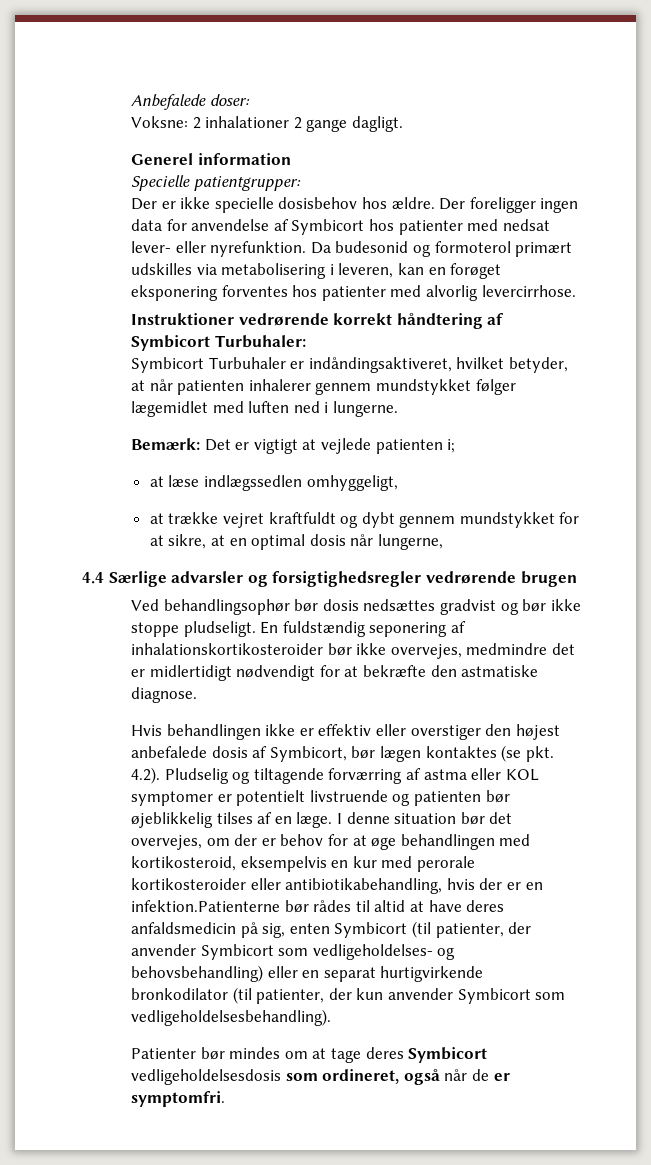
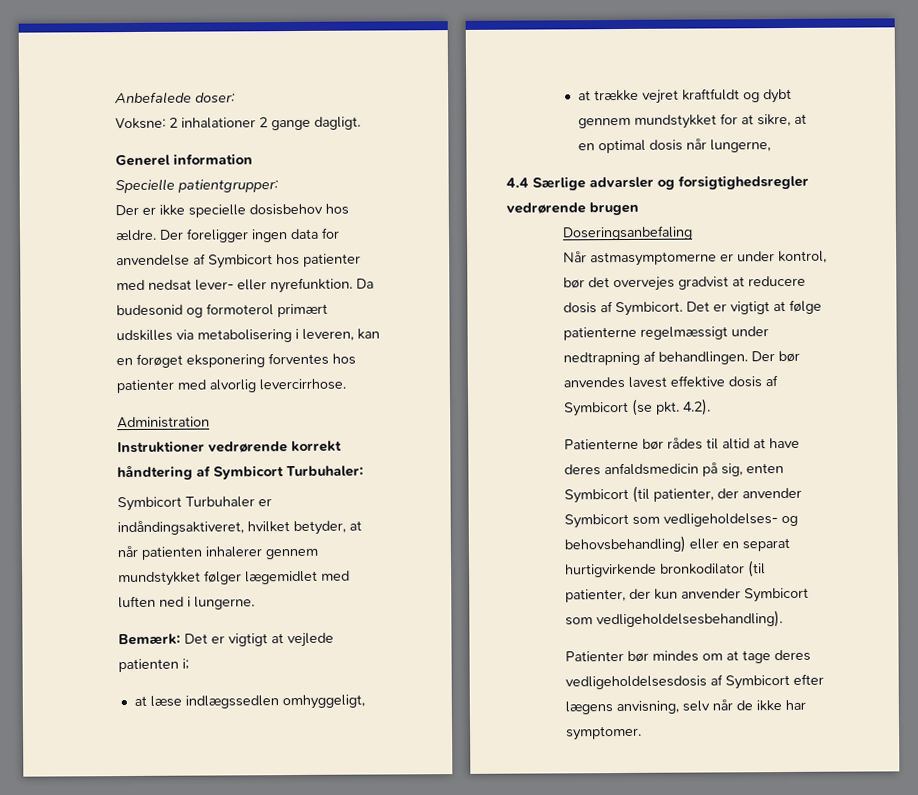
(576, 291) none -> [116,416,210,429] // Administration
[131,599,581,615] [131,621,467,637] [131,643,576,659] [131,665,539,681] [131,687,198,703] [131,724,560,740] [131,745,554,762] [131,767,539,784] [131,790,510,806] [131,812,513,828] [131,834,531,850] [131,856,476,872] [131,878,543,894] [131,900,281,912] Ved behandlingsophør bør dosis nedsættes gradvist og bør ikke stoppe pludseligt. En fuldstændig seponering af inhalationskortikosteroider bør ikke overvejes, medmindre det er midlertidigt nødvendigt for at bekræfte den astmatiske diagnose. // Hvis behandlingen ikke er effektiv eller overstiger den højest anbefalede dosis af Symbicort, bør lægen kontaktes (se pkt. 4.2). Pludselig og tiltagende forværring af astma eller KOL symptomer er potentielt livstruende og patienten bør øjeblikkelig tilses af en læge. I denne situation bør det overvejes, om der er behov for at øge behandlingen med kortikosteroid, eksempelvis en kur med perorale kortikosteroider eller antibiotikabehandling, hvis der er en infektion.Patienterne -> [561,225,693,241] [562,250,827,267] [562,275,806,292] [562,299,822,317] [562,326,769,341] [562,350,800,366] [562,375,778,389] [563,398,711,417] [563,438,639,450] Doseringsanbefaling // Når astmasymptomerne er under kontrol, bør det overvejes gradvist at reducere dosis af Symbicort. Det er vigtigt at følge patienterne regelmæssigt under nedtrapning af behandlingen. Der bør anvendes lavest effektive dosis af Symbicort (se pkt. 4.2). // Patienterne
[408,1047,488,1063] [131,1069,510,1085] [131,1091,226,1107] Symbicort vedligeholdelsesdosis som ordineret, også når de er symptomfri. -> [564,673,824,690] [564,699,806,715] [565,725,642,741] vedligeholdelsesdosis af Symbicort efter lægens anvisning, selv når de ikke har symptomer.

